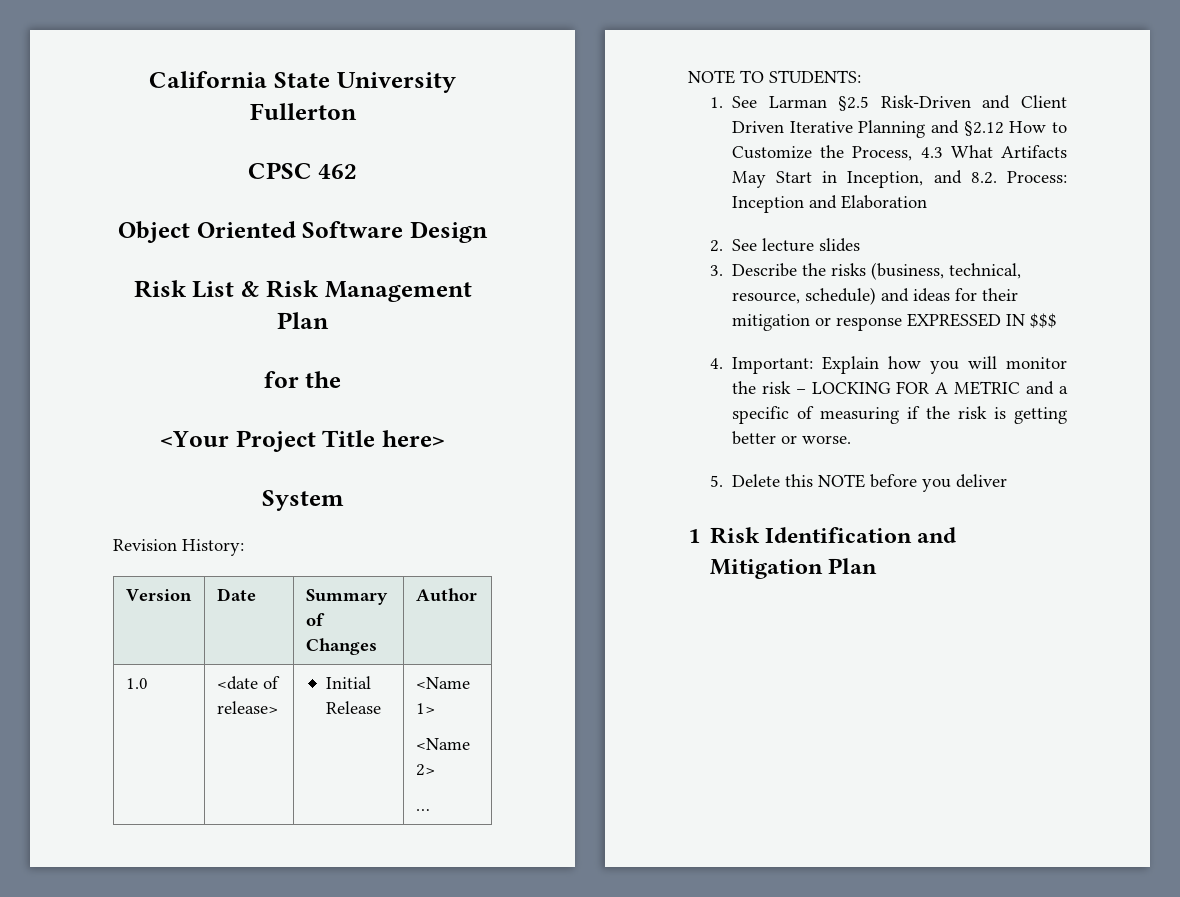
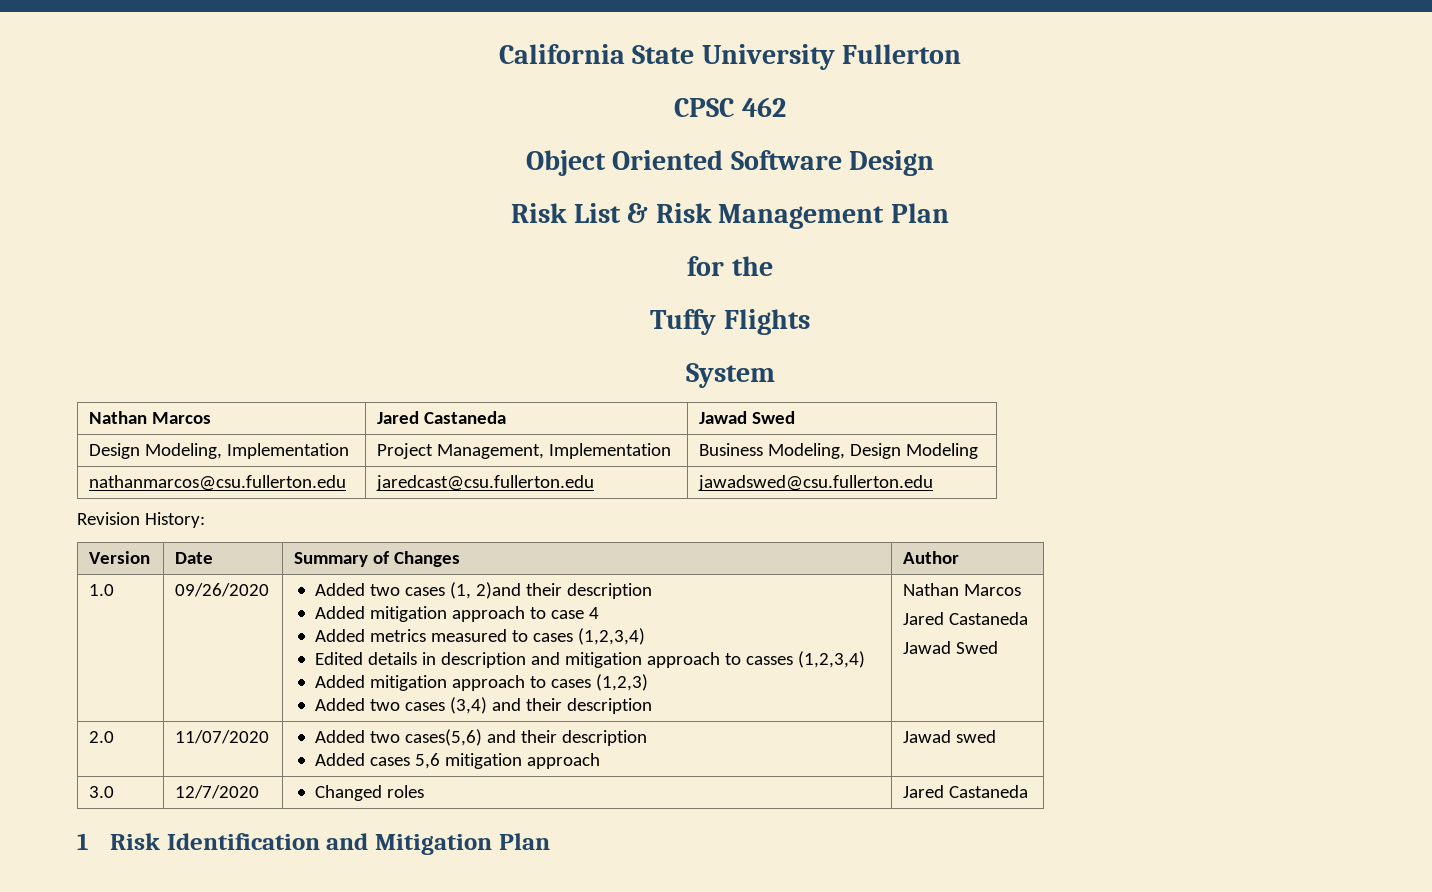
[159,430,446,452] [261,490,344,511] <Your Project Title here> // System -> [650,309,810,335] [685,363,775,388] [89,411,212,424] [377,411,507,424] [699,411,796,424] [89,443,350,459] [377,443,672,459] [699,443,979,459] [89,475,347,491] [376,475,595,491] [698,475,934,491] Tuffy Flights // System // Nathan Marcos | Jared Castaneda | Jawad Swed // Design Modeling, Implementation | Project Management, Implementation | Business Modeling, Design Modeling // nathanmarcos@csu.fullerton.edu | jaredcast@csu.fullerton.edu | jawadswed@csu.fullerton.edu
[216,676,280,690] [216,701,278,714] [325,676,371,689] [325,701,381,714] [415,677,470,689] [415,703,435,714] [415,738,470,750] [415,764,435,776] [415,809,430,811] [688,70,861,84] [709,95,1067,111] [731,120,1067,138] [731,145,1067,161] [731,170,1067,188] [731,195,927,213] [709,238,860,252] [709,262,1021,280] [731,287,1018,305] [731,313,1057,331] [709,356,1067,374] [731,381,1068,395] [731,406,1067,424] [731,431,851,445] [709,474,1007,492] <date of release> | Initial Release | <Name 1> // <Name 2> // … // NOTE TO STUDENTS: // 1. See Larman §2.5 Risk-Driven and Client Driven Iterative Planning and §2.12 How to Customize the Process, 4.3 What Artifacts May Start in Inception, and 8.2. Process: Inception and Elaboration // 2. See lecture slides // 3. Describe the risks (business, technical, resource, schedule) and ideas for their mitigation or response EXPRESSED IN $$$ // 4. Important: Explain how you will monitor the risk – LOCKING FOR A METRIC and a specific of measuring if the risk is getting better or worse. // 5. Delete this NOTE before you deliver -> [175,583,270,597] [314,582,652,599] [314,606,599,622] [314,628,645,645] [314,651,865,668] [314,674,648,691] [314,697,652,714] [903,583,1022,596] [903,612,1029,625] [903,641,999,654] [89,731,115,743] [175,730,270,744] [314,729,647,746] [314,753,600,769] [903,730,997,743] [89,786,115,798] [175,785,260,799] [314,785,424,801] [903,785,1029,798] 09/26/2020 | Added two cases (1, 2)and their description // Added mitigation approach to case 4 // Added metrics measured to cases (1,2,3,4) // Edited details in description and mitigation approach to casses (1,2,3,4) // Added mitigation approach to cases (1,2,3) // Added two cases (3,4) and their description | Nathan Marcos // Jared Castaneda // Jawad Swed // 2.0 | 11/07/2020 | Added two cases(5,6) and their description // Added cases 5,6 mitigation approach | Jawad swed // 3.0 | 12/7/2020 | Changed roles | Jared Castaneda

